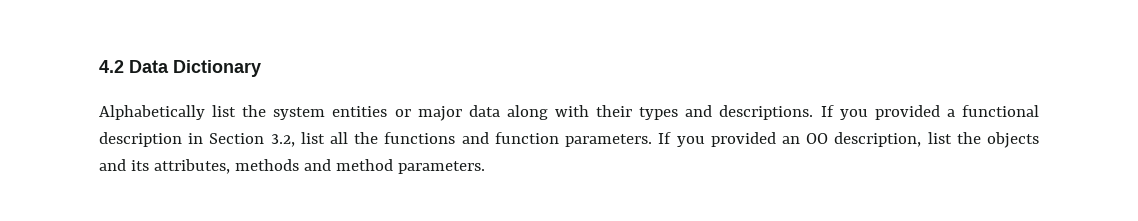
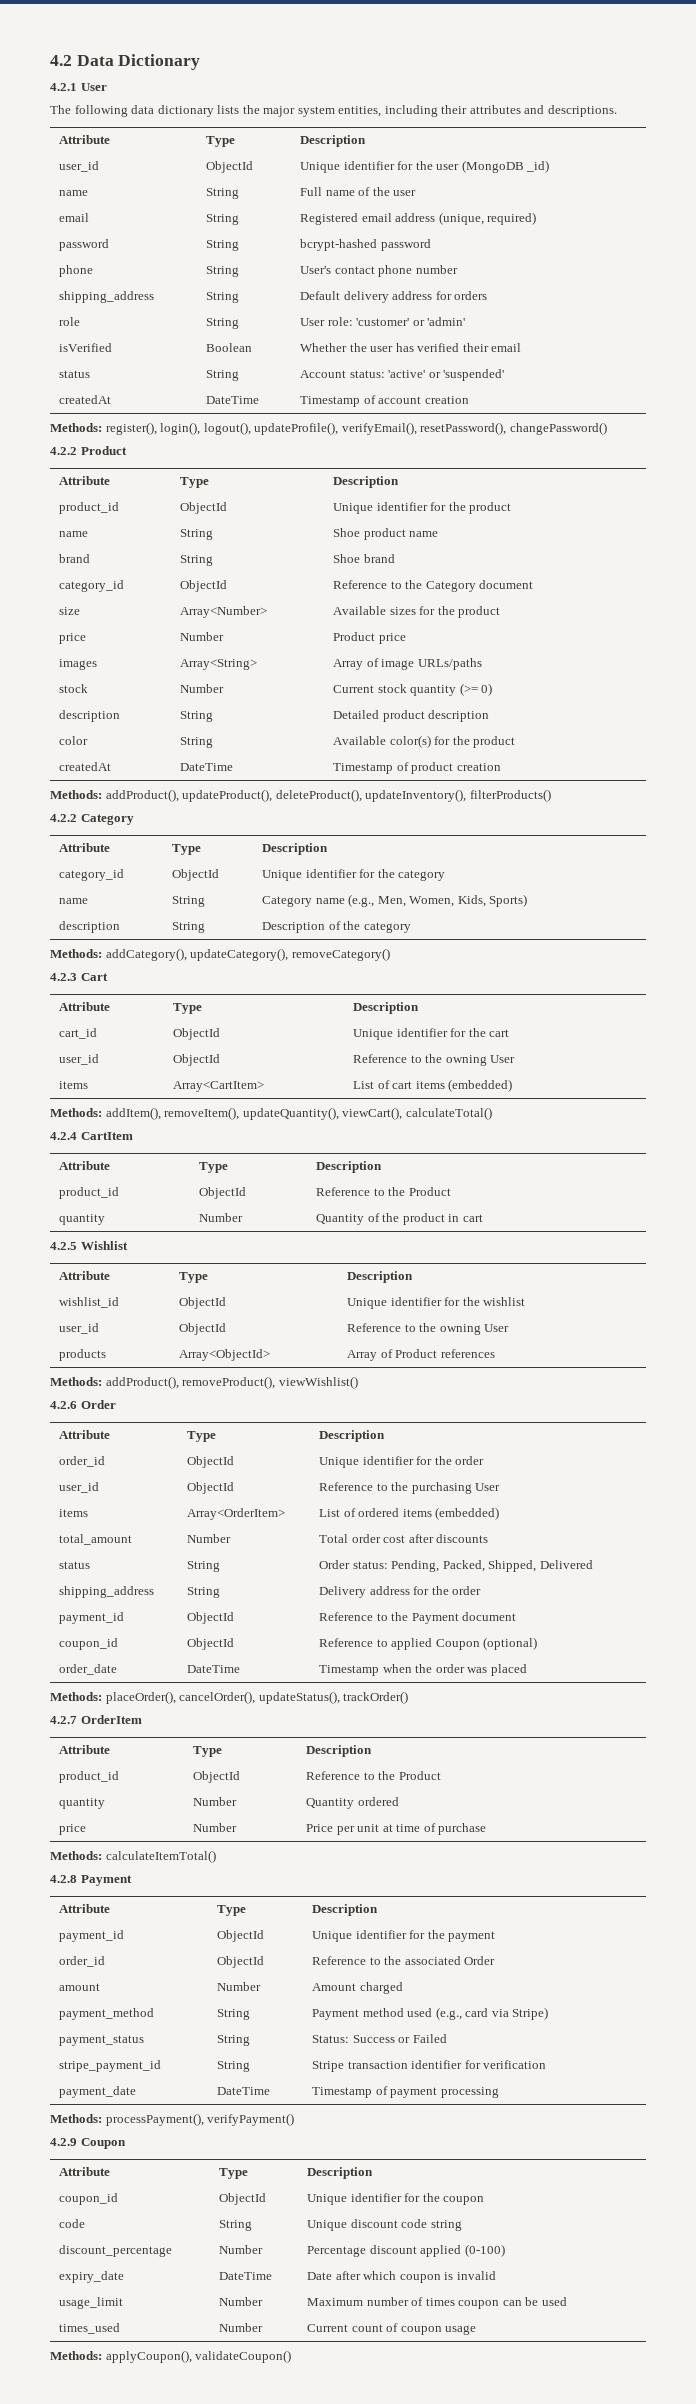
[99,105,1039,121] [99,132,1039,148] [99,159,485,174] Alphabetically list the system entities or major data along with their types and descriptions. If you provided a functional description in Section 3.2, list all the functions and function parameters. If you provided an OO description, list the objects and its attributes, methods and method parameters. -> [50,83,107,91] [50,105,617,117] [59,135,111,144] [206,136,236,147] [300,135,367,147] [59,161,100,172] [206,161,254,173] [300,160,550,173] [59,190,89,196] [206,188,240,199] [300,187,417,196] [59,213,90,222] [206,214,240,225] [300,212,537,225] [59,239,110,251] [206,240,240,251] [300,239,431,251] [59,265,94,277] [206,266,240,277] [300,265,458,277] [59,291,155,303] [206,292,240,303] [300,291,488,303] [59,317,81,326] [206,318,240,329] [300,317,466,326] [59,343,113,352] [206,343,253,352] [300,343,522,352] [59,370,91,378] [206,370,240,381] [300,369,505,381] [59,395,112,404] [206,396,260,404] [300,395,469,407] [50,422,607,435] [50,446,127,455] [59,476,111,485] [180,477,210,488] [333,476,400,488] [59,502,120,514] [180,502,228,514] [333,502,512,514] [59,531,89,537] [180,529,214,540] [333,528,439,540] [59,554,91,563] [180,555,214,566] [333,554,395,563] [59,580,125,592] [180,580,228,592] [333,580,534,592] [59,607,81,615] [180,606,268,618] [333,606,501,618] [59,633,87,644] [180,632,225,641] [333,632,406,644] [59,659,98,670] [180,659,258,670] [333,658,482,670] [59,684,89,693] [180,684,225,693] [333,683,493,696] [59,710,121,722] [180,711,214,722] [333,710,490,722] [59,736,89,745] [180,737,214,748] [333,735,516,748] [59,762,112,771] [180,763,234,771] [333,762,501,774] [50,789,551,802] [50,814,134,825] [59,843,111,852] [172,844,202,855] [262,843,329,855] [59,869,125,881] [172,869,220,881] [262,869,446,881] [59,898,89,904] [172,896,206,907] [262,894,528,907] [59,921,121,933] [172,922,206,933] [262,921,411,933] [50,948,390,961] [50,973,108,981] [59,1002,111,1011] [173,1003,203,1014] [353,1002,420,1014] [59,1028,98,1039] [173,1028,221,1040] [353,1028,510,1040] [59,1054,100,1065] [173,1054,221,1066] [353,1054,516,1066] [59,1081,89,1089] [173,1081,265,1092] [353,1079,513,1092] [50,1107,492,1120] [50,1132,133,1140] [59,1161,111,1170] [199,1162,229,1173] [316,1161,383,1173] [59,1187,120,1199] [199,1187,247,1199] [316,1187,451,1196] [59,1214,106,1225] [199,1213,244,1222] [316,1213,483,1225] [50,1241,128,1250] [59,1271,111,1280] [179,1272,209,1283] [347,1271,414,1283] [59,1297,120,1308] [179,1297,227,1309] [347,1297,526,1309] [59,1323,100,1334] [179,1323,227,1335] [347,1323,510,1335] [59,1349,107,1361] [179,1349,271,1361] [347,1349,495,1361] [50,1376,358,1389] [50,1400,116,1409] [59,1430,111,1439] [187,1431,217,1442] [319,1430,386,1442] [59,1456,106,1467] [187,1456,235,1468] [319,1456,485,1468] [59,1482,100,1493] [187,1482,235,1494] [319,1482,501,1494] [59,1509,89,1517] [187,1508,286,1520] [319,1507,500,1520] [59,1534,133,1545] [187,1534,232,1543] [319,1534,489,1543] [59,1561,91,1569] [187,1561,221,1572] [319,1560,593,1572] [59,1586,155,1598] [187,1587,221,1598] [319,1586,482,1598] [59,1612,125,1624] [187,1612,235,1624] [319,1612,517,1624] [59,1638,119,1650] [187,1638,235,1650] [319,1637,538,1650] [59,1664,118,1675] [187,1665,241,1673] [319,1664,527,1676] [50,1691,409,1704] [50,1715,142,1724] [59,1745,111,1754] [193,1746,223,1757] [306,1745,373,1757] [59,1771,120,1783] [193,1771,241,1783] [306,1771,441,1780] [59,1798,106,1809] [193,1797,238,1806] [306,1797,399,1809] [59,1824,87,1835] [193,1823,238,1832] [306,1823,487,1835] [50,1850,216,1863] [50,1875,132,1886] [59,1904,111,1913] [217,1905,247,1916] [312,1904,379,1916] [59,1930,125,1942] [217,1930,265,1942] [312,1930,496,1942] [59,1956,106,1967] [217,1956,265,1968] [312,1956,496,1965] [59,1983,101,1991] [217,1982,262,1991] [312,1982,403,1994] [59,2008,155,2020] [217,2009,251,2020] [312,2007,549,2020] [59,2035,145,2046] [217,2035,251,2046] [312,2034,447,2043] [59,2060,162,2072] [217,2061,251,2072] [312,2060,547,2072] [59,2086,137,2098] [217,2087,271,2095] [312,2086,499,2098] [50,2113,295,2126] [50,2138,126,2149] [59,2167,111,2176] [219,2168,249,2179] [307,2167,374,2179] [59,2193,119,2205] [219,2193,267,2205] [307,2193,485,2205] [59,2219,86,2228] [219,2220,253,2231] [307,2219,462,2231] [59,2245,173,2257] [219,2245,264,2254] [307,2244,505,2257] [59,2271,125,2283] [219,2272,273,2280] [307,2271,496,2283] [59,2297,124,2309] [219,2297,264,2306] [307,2297,567,2309] [59,2323,121,2334] [219,2323,264,2332] [307,2323,477,2335] [50,2350,292,2363] 4.2.1 User // The following data dictionary lists the major system entities, including their attributes and descriptions. // Attribute | Type | Description // user_id | ObjectId | Unique identifier for the user (MongoDB _id) // name | String | Full name of the user // email | String | Registered email address (unique, required) // password | String | bcrypt-hashed password // phone | String | User's contact phone number // shipping_address | String | Default delivery address for orders // role | String | User role: 'customer' or 'admin' // isVerified | Boolean | Whether the user has verified their email // status | String | Account status: 'active' or 'suspended' // createdAt | DateTime | Timestamp of account creation // Methods: register(), login(), logout(), updateProfile(), verifyEmail(), resetPassword(), changePassword() // 4.2.2 Product // Attribute | Type | Description // product_id | ObjectId | Unique identifier for the product // name | String | Shoe product name // brand | String | Shoe brand // category_id | ObjectId | Reference to the Category document // size | Array<Number> | Available sizes for the product // price | Number | Product price // images | Array<String> | Array of image URLs/paths // stock | Number | Current stock quantity (>= 0) // description | String | Detailed product description // color | String | Available color(s) for the product // createdAt | DateTime | Timestamp of product creation // Methods: addProduct(), updateProduct(), deleteProduct(), updateInventory(), filterProducts() // 4.2.2 Category // Attribute | Type | Description // category_id | ObjectId | Unique identifier for the category // name | String | Category name (e.g., Men, Women, Kids, Sports) // description | String | Description of the category // Methods: addCategory(), updateCategory(), removeCategory() // 4.2.3 Cart // Attribute | Type | Description // cart_id | ObjectId | Unique identifier for the cart // user_id | ObjectId | Reference to the owning User // items | Array<CartItem> | List of cart items (embedded) // Methods: addItem(), removeItem(), updateQuantity(), viewCart(), calculateTotal() // 4.2.4 CartItem // Attribute | Type | Description // product_id | ObjectId | Reference to the Product // quantity | Number | Quantity of the product in cart // 4.2.5 Wishlist // Attribute | Type | Description // wishlist_id | ObjectId | Unique identifier for the wishlist // user_id | ObjectId | Reference to the owning User // products | Array<ObjectId> | Array of Product references // Methods: addProduct(), removeProduct(), viewWishlist() // 4.2.6 Order // Attribute | Type | Description // order_id | ObjectId | Unique identifier for the order // user_id | ObjectId | Reference to the purchasing User // items | Array<OrderItem> | List of ordered items (embedded) // total_amount | Number | Total order cost after discounts // status | String | Order status: Pending, Packed, Shipped, Delivered // shipping_address | String | Delivery address for the order // payment_id | ObjectId | Reference to the Payment document // coupon_id | ObjectId | Reference to applied Coupon (optional) // order_date | DateTime | Timestamp when the order was placed // Methods: placeOrder(), cancelOrder(), updateStatus(), trackOrder() // 4.2.7 OrderItem // Attribute | Type | Description // product_id | ObjectId | Reference to the Product // quantity | Number | Quantity ordered // price | Number | Price per unit at time of purchase // Methods: calculateItemTotal() // 4.2.8 Payment // Attribute | Type | Description // payment_id | ObjectId | Unique identifier for the payment // order_id | ObjectId | Reference to the associated Order // amount | Number | Amount charged // payment_method | String | Payment method used (e.g., card via Stripe) // payment_status | String | Status: Success or Failed // stripe_payment_id | String | Stripe transaction identifier for verification // payment_date | DateTime | Timestamp of payment processing // Methods: processPayment(), verifyPayment() // 4.2.9 Coupon // Attribute | Type | Description // coupon_id | ObjectId | Unique identifier for the coupon // code | String | Unique discount code string // discount_percentage | Number | Percentage discount applied (0-100) // expiry_date | DateTime | Date after which coupon is invalid // usage_limit | Number | Maximum number of times coupon can be used // times_used | Number | Current count of coupon usage // Methods: applyCoupon(), validateCoupon()

